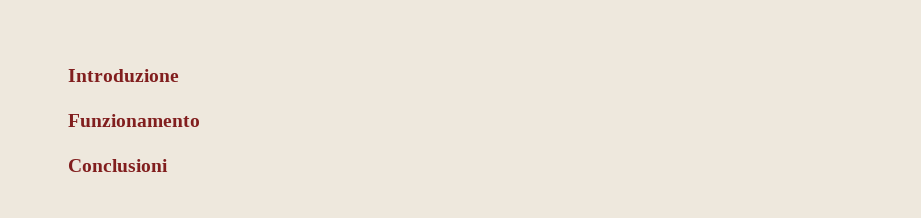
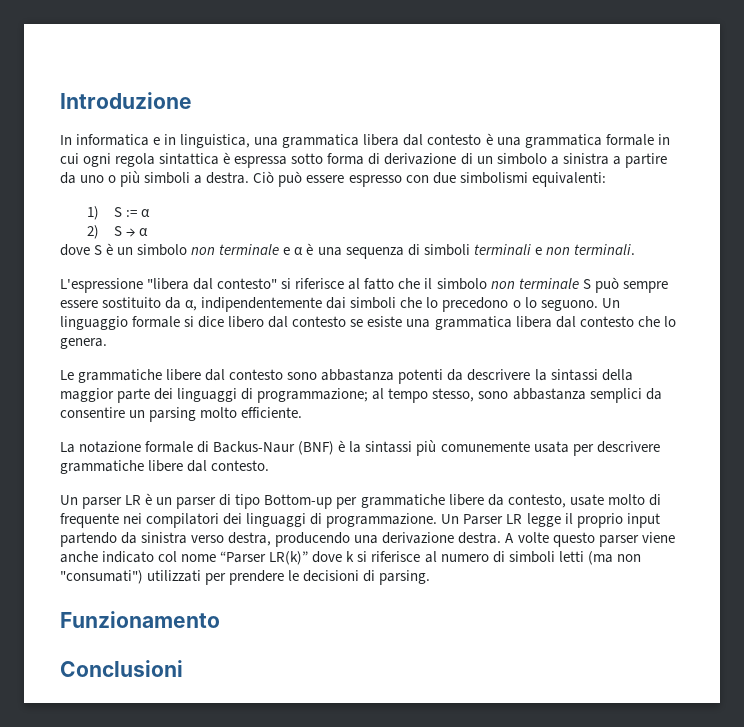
(179, 75) none -> [60,133,670,148] [60,152,667,168] [60,171,606,187] [86,206,150,220] [86,225,148,239] [60,243,635,259] [60,277,668,293] [60,297,620,312] [60,316,676,330] [60,338,107,349] [60,369,633,384] [60,388,662,403] [60,407,303,422] [60,440,660,456] [60,460,270,474] [60,493,661,509] [60,513,660,528] [60,532,675,547] [60,551,641,565] [60,570,431,585] // In informatica e in linguistica, una grammatica libera dal contesto è una grammatica formale in cui ogni regola sintattica è espressa sotto forma di derivazione di un simbolo a sinistra a partire da uno o più simboli a destra. Ciò può essere espresso con due simbolismi equivalenti: // 1) S := α // 2) S → α // dove S è un simbolo non terminale e α è una sequenza di simboli terminali e non terminali. // L'espressione "libera dal contesto" si riferisce al fatto che il simbolo non terminale S può sempre essere sostituito da α, indipendentemente dai simboli che lo precedono o lo seguono. Un linguaggio formale si dice libero dal contesto se esiste una grammatica libera dal contesto che lo genera. // Le grammatiche libere dal contesto sono abbastanza potenti da descrivere la sintassi della maggior parte dei linguaggi di programmazione; al tempo stesso, sono abbastanza semplici da consentire un parsing molto efficiente. // La notazione formale di Backus-Naur (BNF) è la sintassi più comunemente usata per descrivere grammatiche libere dal contesto. // Un parser LR è un parser di tipo Bottom-up per grammatiche libere da contesto, usate molto di frequente nei compilatori dei linguaggi di programmazione. Un Parser LR legge il proprio input partendo da sinistra verso destra, producendo una derivazione destra. A volte questo parser viene anche indicato col nome “Parser LR(k)” dove k si riferisce al numero di simboli letti (ma non "consumati") utilizzati per prendere le decisioni di parsing.

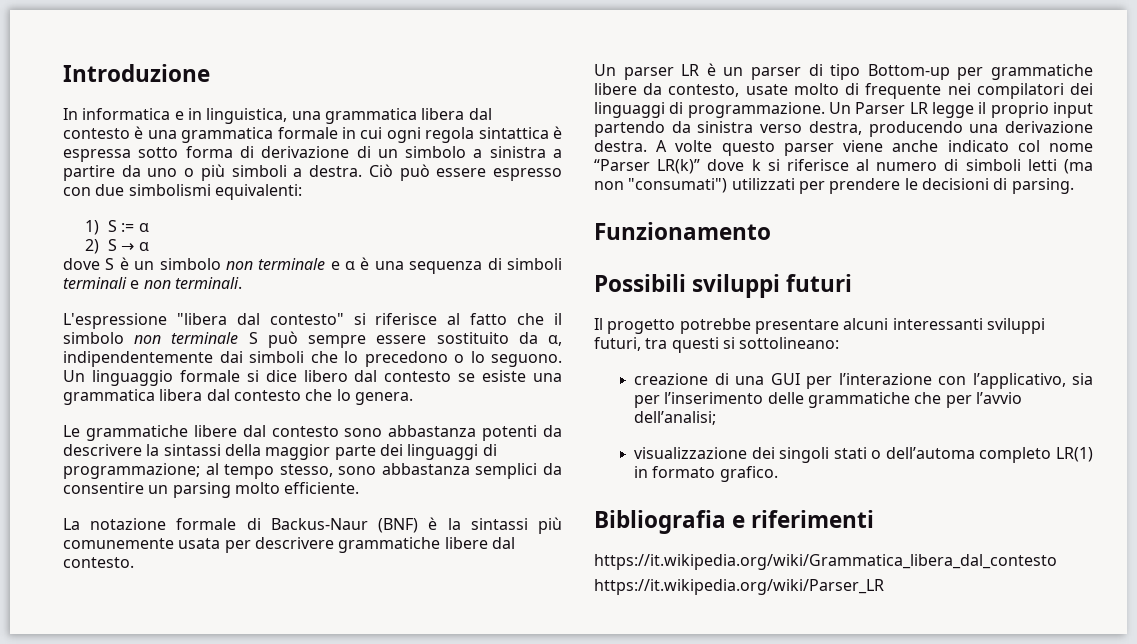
[60,660,183,677] Conclusioni -> [594,274,853,298] [594,318,1045,334] [594,337,840,353] [634,373,1093,389] [634,392,1022,408] [634,411,717,425] [634,447,1093,463] [634,466,778,482] [594,510,875,534] [594,554,1057,570] [594,579,884,595] Possibili sviluppi futuri // Il progetto potrebbe presentare alcuni interessanti sviluppi futuri, tra questi si sottolineano: // creazione di una GUI per l’interazione con l’applicativo, sia per l’inserimento delle grammatiche che per l’avvio dell’analisi; // visualizzazione dei singoli stati o dell’automa completo LR(1) in formato grafico. // Bibliografia e riferimenti // https://it.wikipedia.org/wiki/Grammatica_libera_dal_contesto // https://it.wikipedia.org/wiki/Parser_LR

